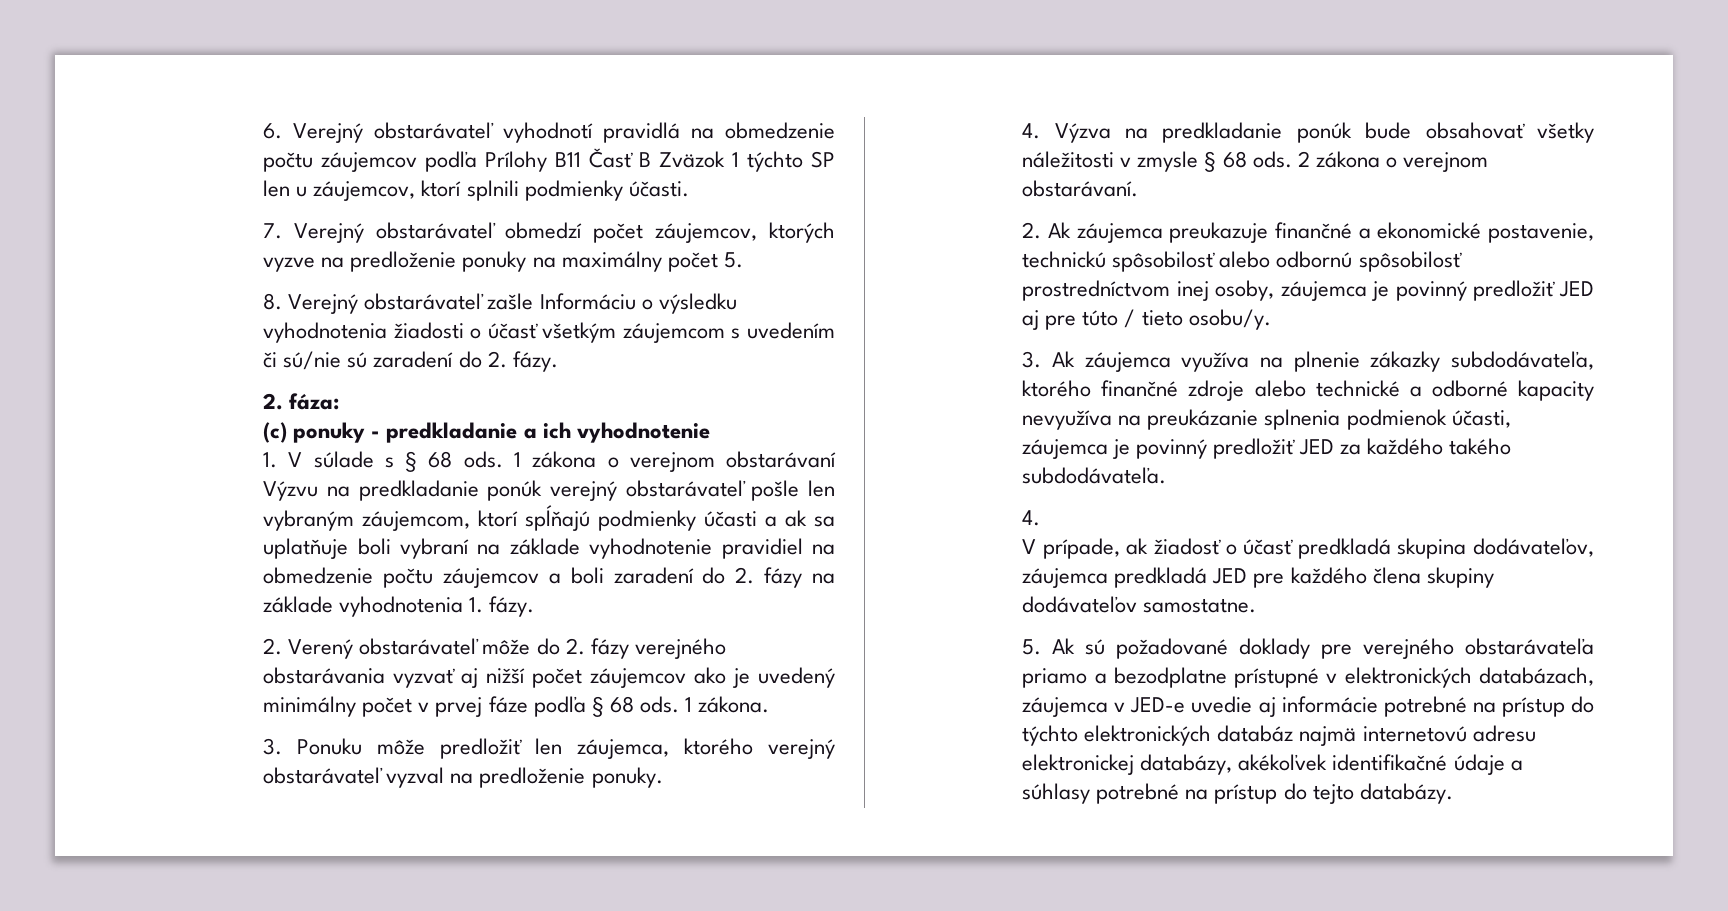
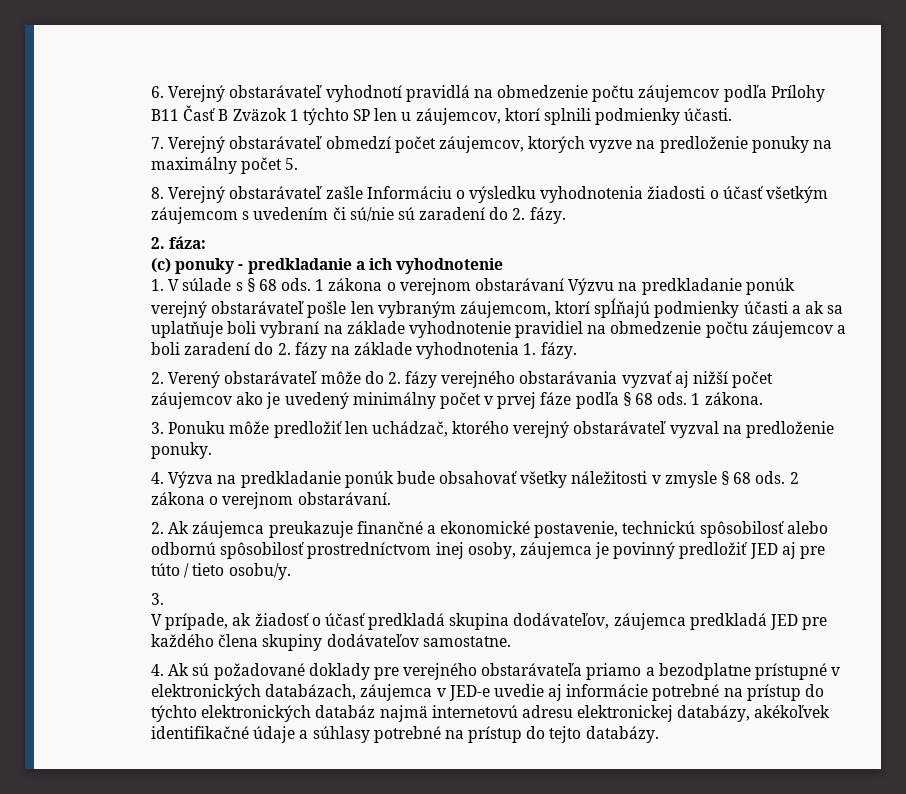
[577,739,670,759] záujemca, -> [371,421,448,437] uchádzač,
[1051,351,1595,372] [1022,380,1594,401] [1022,409,1511,430] [1022,438,1511,459] [1022,467,1167,484] [1022,510,1041,526] Ak záujemca využíva na plnenie zákazky subdodávateľa, ktorého finančné zdroje alebo technické a odborné kapacity nevyužíva na preukázanie splnenia podmienok účasti, záujemca je povinný predložiť JED za každého takého subdodávateľa. // 4. -> (164, 599) none
[1022,639,1042,655] 5. -> [150,664,164,676] 4.

